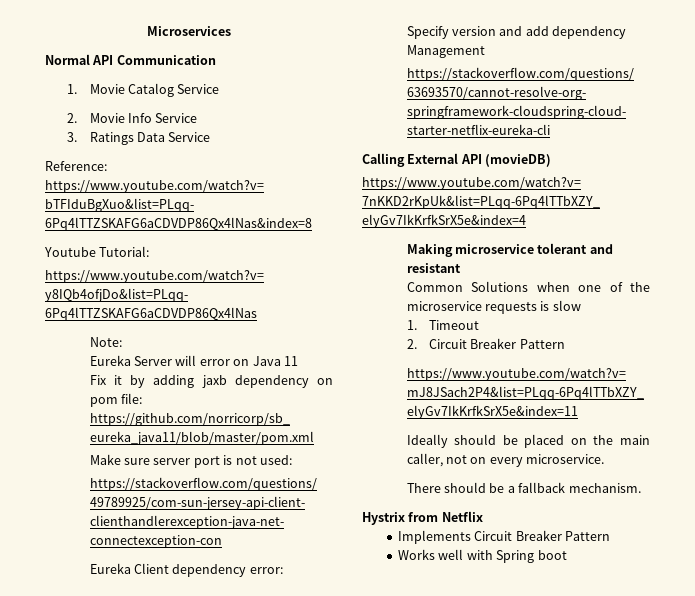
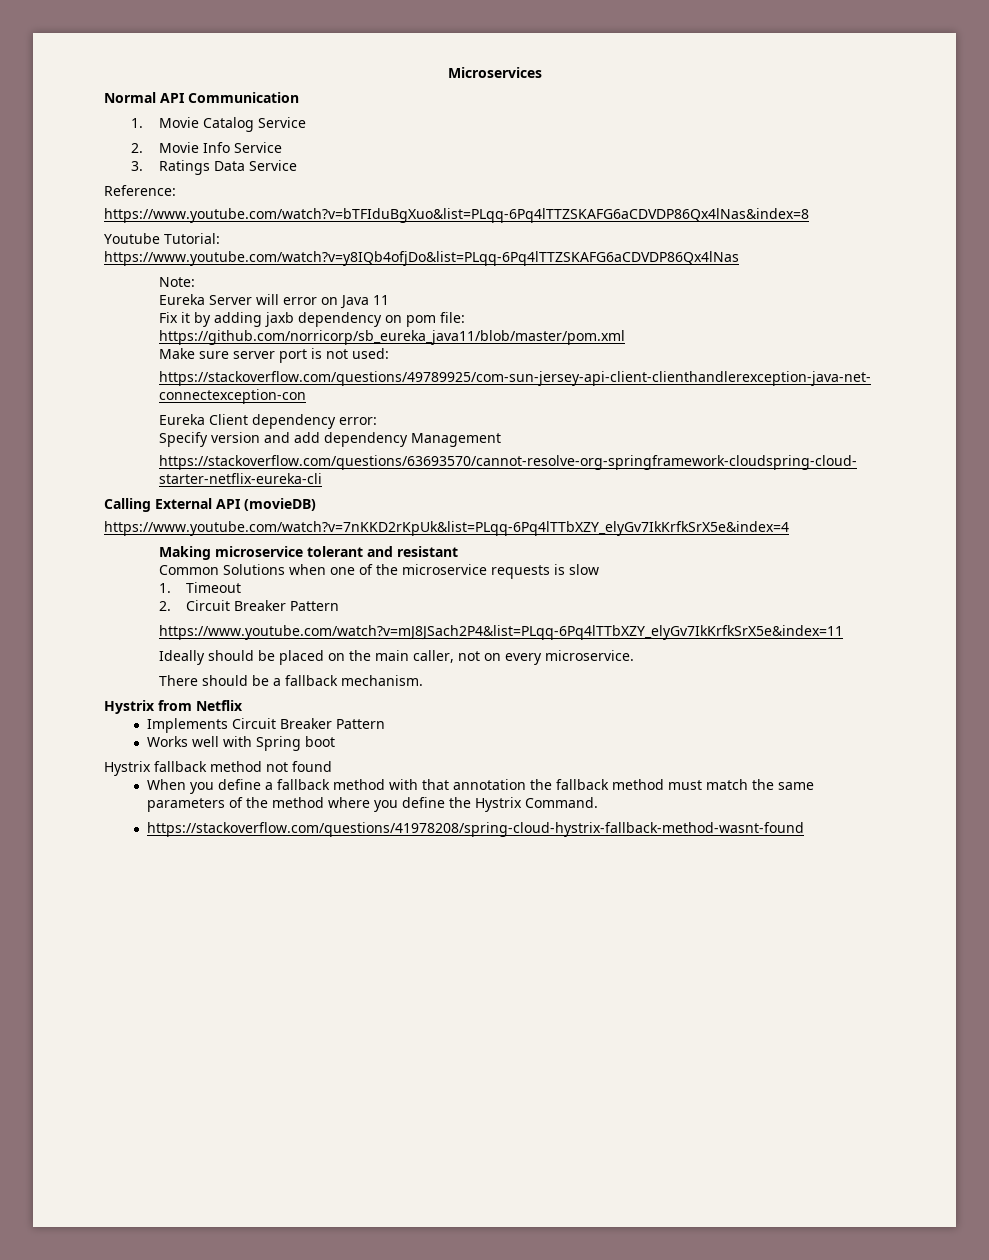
(567, 555) none -> [104,761,332,776] [146,779,814,794] [146,797,598,812] [146,822,804,837] // Hystrix fallback method not found // When you define a fallback method with that annotation the fallback method must match the same parameters of the method where you define the Hystrix Command. // https://stackoverflow.com/questions/41978208/spring-cloud-hystrix-fallback-method-wasnt-found

